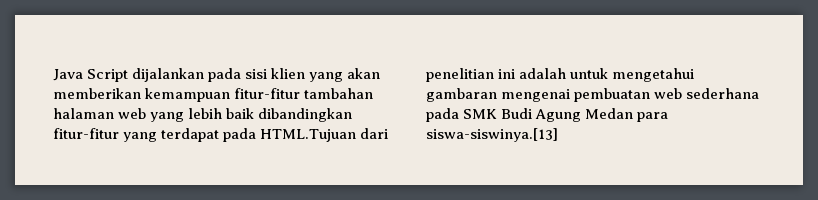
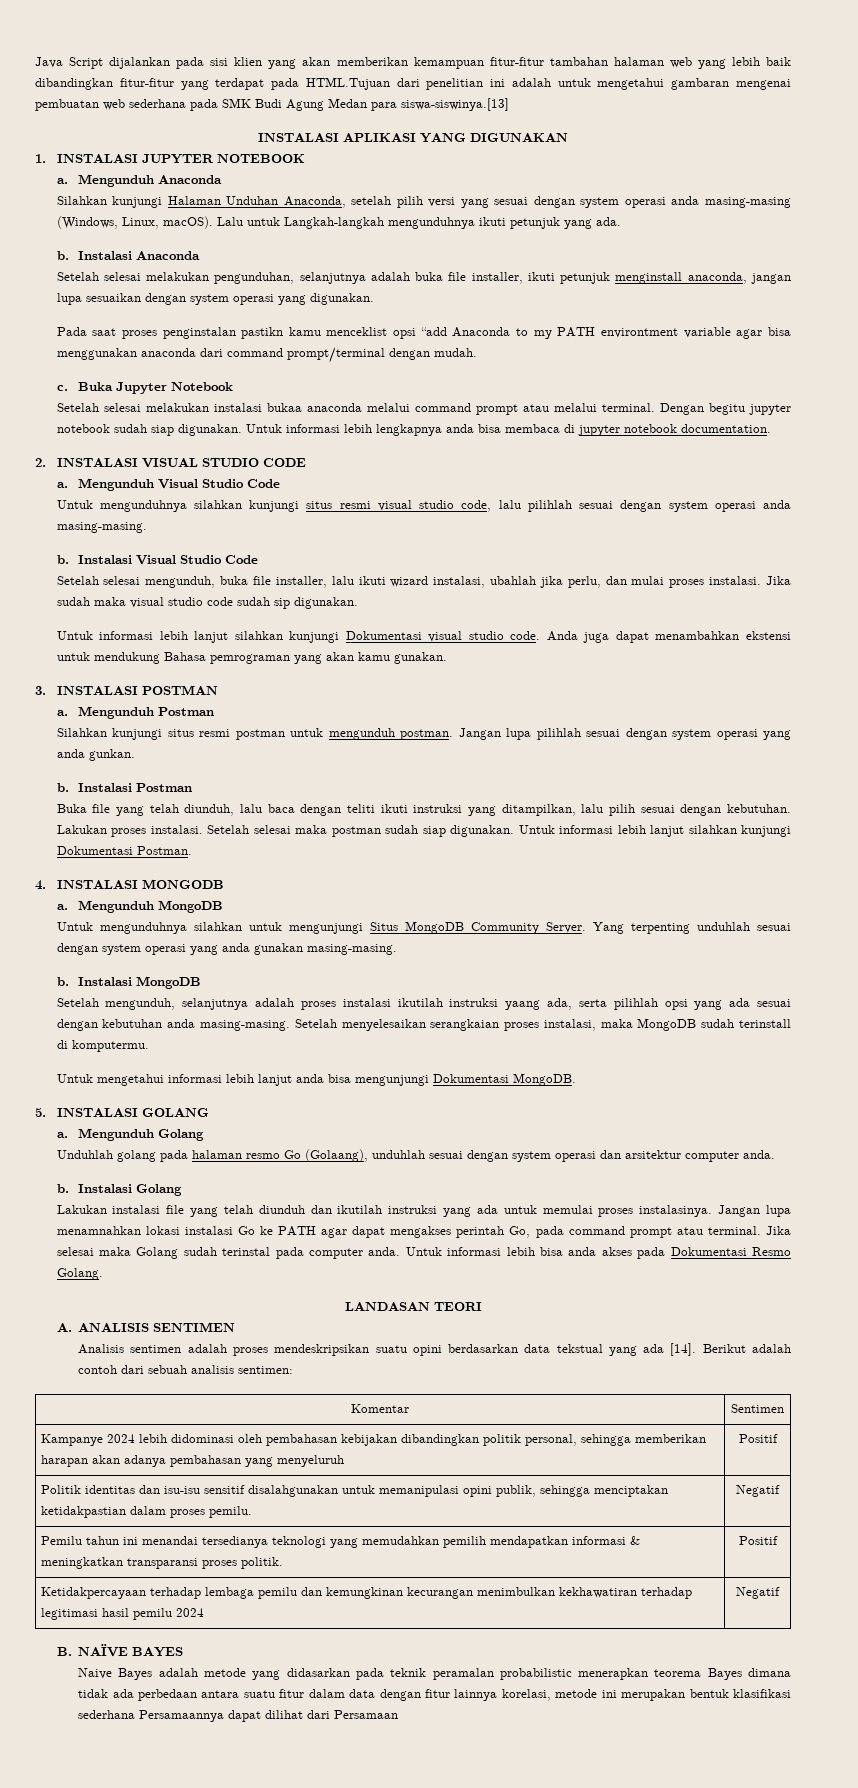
(558, 135) none -> [258,133,568,143] [35,154,305,164] [56,174,223,187] [56,196,791,208] [56,216,621,229] [56,251,201,260] [56,272,792,284] [56,293,374,305] [56,327,791,339] [56,347,477,363] [56,382,234,394] [56,403,791,415] [56,424,771,436] [35,458,306,468] [56,478,281,491] [56,500,791,512] [56,522,147,533] [56,555,259,565] [56,576,791,588] [56,597,358,609] [56,631,791,643] [56,652,447,664] [35,685,218,695] [56,706,215,719] [56,728,791,740] [56,749,135,761] [56,783,193,792] [56,804,792,816] [56,825,791,837] [56,846,192,855] [35,879,224,890] [56,900,224,913] [56,921,791,934] [56,943,397,955] [56,976,202,989] [56,998,791,1010] [56,1018,791,1031] [56,1040,149,1052] [56,1073,576,1086] [35,1108,209,1117] [56,1128,205,1141] [56,1149,775,1162] [56,1184,183,1196] [56,1205,791,1217] [56,1226,791,1238] [56,1247,791,1259] [56,1268,103,1280] [344,1302,482,1311] [56,1322,236,1332] [78,1343,792,1356] [78,1365,294,1374] [351,1404,409,1413] [731,1404,784,1413] [40,1434,706,1446] [40,1455,344,1467] [738,1434,778,1443] [40,1485,668,1497] [40,1506,252,1518] [736,1485,780,1497] [40,1536,640,1548] [40,1557,283,1569] [738,1536,778,1545] [40,1587,692,1599] [40,1608,204,1620] [736,1587,780,1599] [56,1644,184,1657] [78,1668,791,1680] [78,1689,791,1701] [78,1710,399,1722] // INSTALASI APLIKASI YANG DIGUNAKAN // 1. INSTALASI JUPYTER NOTEBOOK // a. Mengunduh Anaconda // Silahkan kunjungi Halaman Unduhan Anaconda, setelah pilih versi yang sesuai dengan system operasi anda masing-masing (Windows, Linux, macOS). Lalu untuk Langkah-langkah mengunduhnya ikuti petunjuk yang ada. // b. Instalasi Anaconda // Setelah selesai melakukan pengunduhan, selanjutnya adalah buka file installer, ikuti petunjuk menginstall anaconda, jangan lupa sesuaikan dengan system operasi yang digunakan. // Pada saat proses penginstalan pastikn kamu menceklist opsi “add Anaconda to my PATH environtment variable agar bisa menggunakan anaconda dari command prompt/terminal dengan mudah. // c. Buka Jupyter Notebook // Setelah selesai melakukan instalasi bukaa anaconda melalui command prompt atau melalui terminal. Dengan begitu jupyter notebook sudah siap digunakan. Untuk informasi lebih lengkapnya anda bisa membaca di jupyter notebook documentation. // 2. INSTALASI VISUAL STUDIO CODE // a. Mengunduh Visual Studio Code // Untuk mengunduhnya silahkan kunjungi situs resmi visual studio code, lalu pilihlah sesuai dengan system operasi anda masing-masing. // b. Instalasi Visual Studio Code // Setelah selesai mengunduh, buka file installer, lalu ikuti wizard instalasi, ubahlah jika perlu, dan mulai proses instalasi. Jika sudah maka visual studio code sudah sip digunakan. // Untuk informasi lebih lanjut silahkan kunjungi Dokumentasi visual studio code. Anda juga dapat menambahkan ekstensi untuk mendukung Bahasa pemrograman yang akan kamu gunakan. // 3. INSTALASI POSTMAN // a. Mengunduh Postman // Silahkan kunjungi situs resmi postman untuk mengunduh postman. Jangan lupa pilihlah sesuai dengan system operasi yang anda gunkan. // b. Instalasi Postman // Buka file yang telah diunduh, lalu baca dengan teliti ikuti instruksi yang ditampilkan, lalu pilih sesuai dengan kebutuhan. Lakukan proses instalasi. Setelah selesai maka postman sudah siap digunakan. Untuk informasi lebih lanjut silahkan kunjungi Dokumentasi Postman. // 4. INSTALASI MONGODB // a. Mengunduh MongoDB // Untuk mengunduhnya silahkan untuk mengunjungi Situs MongoDB Community Server. Yang terpenting unduhlah sesuai dengan system operasi yang anda gunakan masing-masing. // b. Instalasi MongoDB // Setelah mengunduh, selanjutnya adalah proses instalasi ikutilah instruksi yaang ada, serta pilihlah opsi yang ada sesuai dengan kebutuhan anda masing-masing. Setelah menyelesaikan serangkaian proses instalasi, maka MongoDB sudah terinstall di komputermu. // Untuk mengetahui informasi lebih lanjut anda bisa mengunjungi Dokumentasi MongoDB. // 5. INSTALASI GOLANG // a. Mengunduh Golang // Unduhlah golang pada halaman resmo Go (Golaang), unduhlah sesuai dengan system operasi dan arsitektur computer anda. // b. Instalasi Golang // Lakukan instalasi file yang telah diunduh dan ikutilah instruksi yang ada untuk memulai proses instalasinya. Jangan lupa menamnahkan lokasi instalasi Go ke PATH agar dapat mengakses perintah Go, pada command prompt atau terminal. Jika selesai maka Golang sudah terinstal pada computer anda. Untuk informasi lebih bisa anda akses pada Dokumentasi Resmo Golang. // LANDASAN TEORI // A. ANALISIS SENTIMEN // Analisis sentimen adalah proses mendeskripsikan suatu opini berdasarkan data tekstual yang ada [14]. Berikut adalah contoh dari sebuah analisis sentimen: // Komentar | Sentimen // Kampanye 2024 lebih didominasi oleh pembahasan kebijakan dibandingkan politik personal, sehingga memberikan harapan akan adanya pembahasan yang menyeluruh | Positif // Politik identitas dan isu-isu sensitif disalahgunakan untuk memanipulasi opini publik, sehingga menciptakan ketidakpastian dalam proses pemilu. | Negatif // Pemilu tahun ini menandai tersedianya teknologi yang memudahkan pemilih mendapatkan informasi & meningkatkan transparansi proses politik. | Positif // Ketidakpercayaan terhadap lembaga pemilu dan kemungkinan kecurangan menimbulkan kekhawatiran terhadap legitimasi hasil pemilu 2024 | Negatif // B. NAÏVE BAYES // Naive Bayes adalah metode yang didasarkan pada teknik peramalan probabilistic menerapkan teorema Bayes dimana tidak ada perbedaan antara suatu fitur dalam data dengan fitur lainnya korelasi, metode ini merupakan bentuk klasifikasi sederhana Persamaannya dapat dilihat dari Persamaan

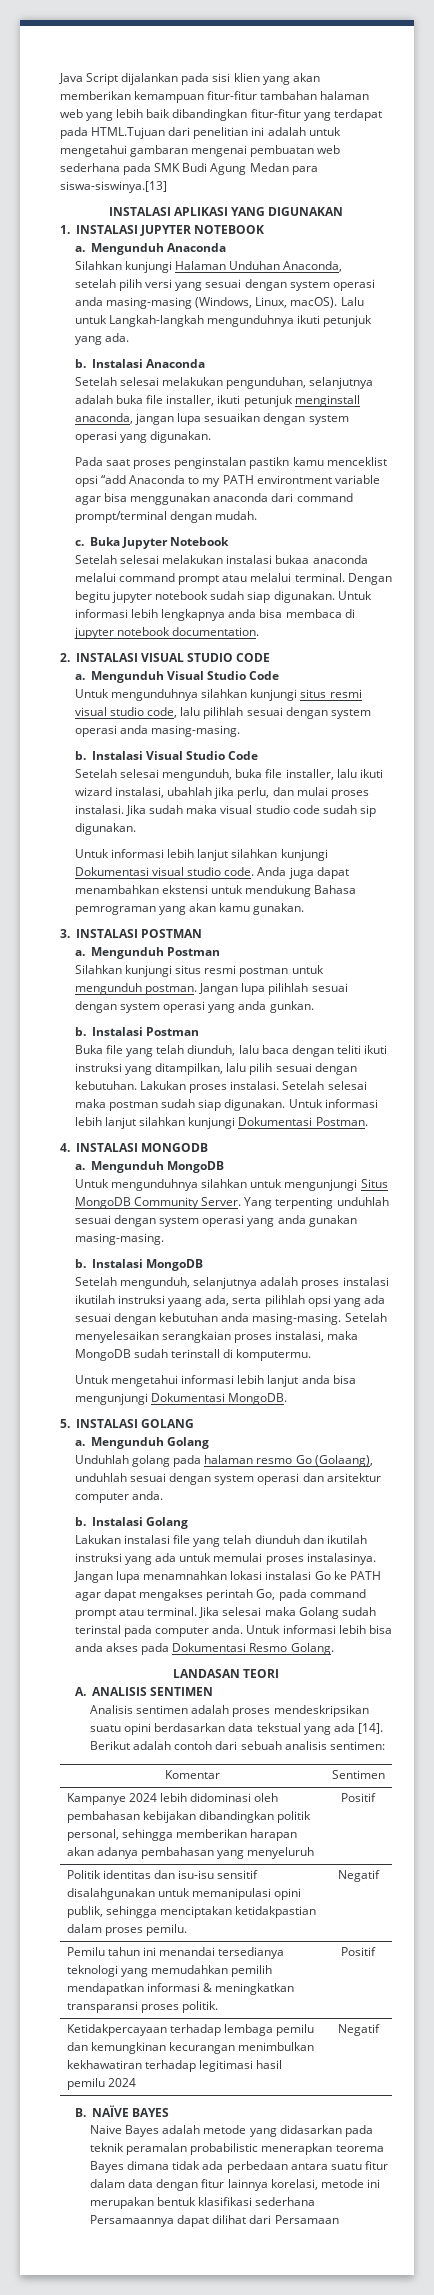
(346, 202) none -> (343, 266) //

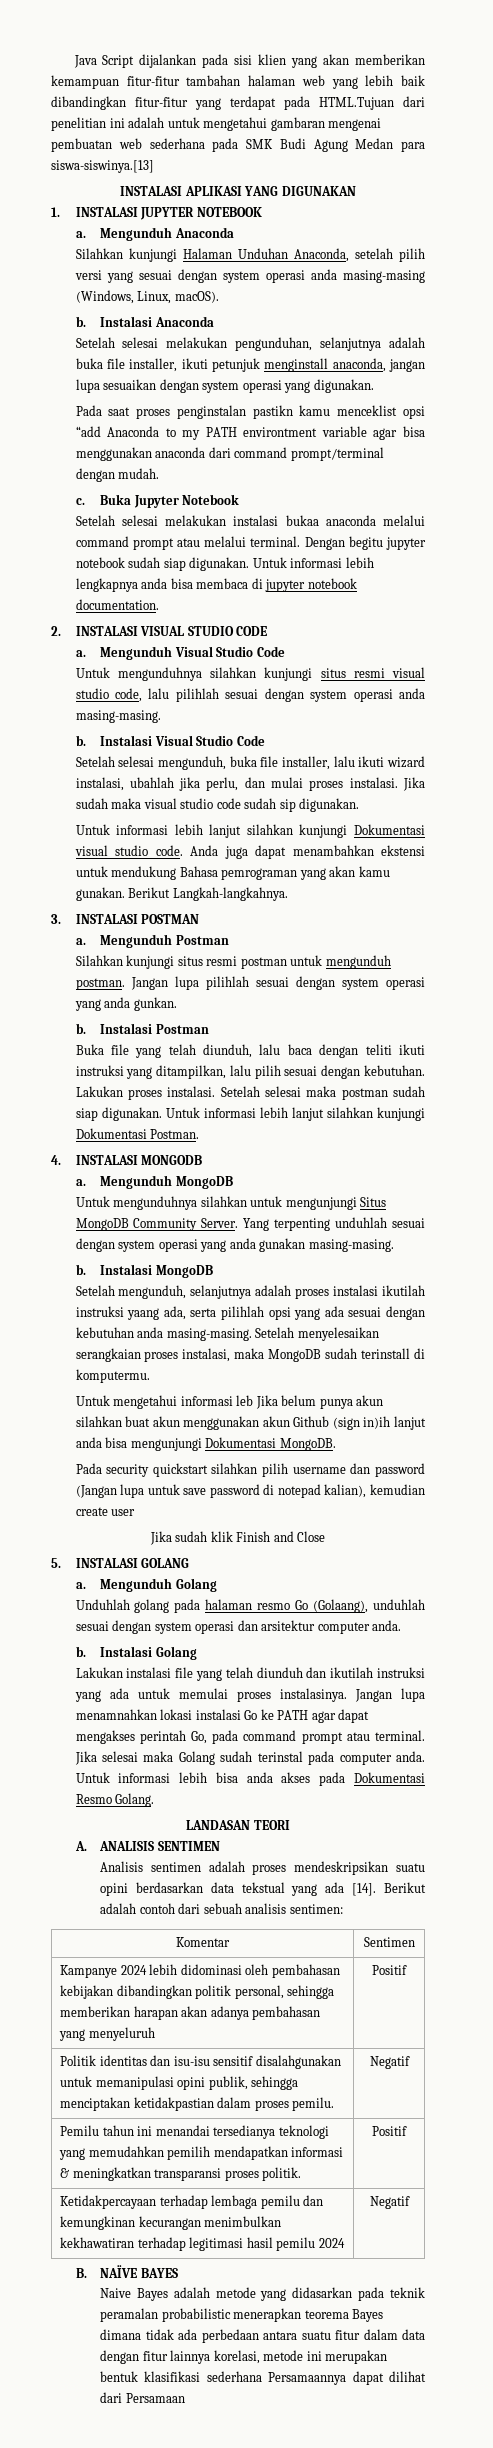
(343, 266) // -> (349, 255) none
[340,297,364,306] [75,315,373,327] [75,333,130,345] Lalu untuk Langkah-langkah mengunduhnya ikuti petunjuk yang ada. -> (219, 297) none
(305, 909) none -> [128,887,288,901] Berikut Langkah-langkahnya.
[237,1375,265,1384] lebih -> [236,1395,384,1409] [75,1416,391,1430] leb Jika belum punya akun silahkan buat akun menggunakan akun Github (sign in)ih
(288, 1399) none -> [75,1463,425,1477] [75,1484,425,1498] [75,1507,136,1516] [149,1531,326,1545] // Pada security quickstart silahkan pilih username dan password (Jangan lupa untuk save password di notepad kalian), kemudian create user // Jika sudah klik Finish and Close

